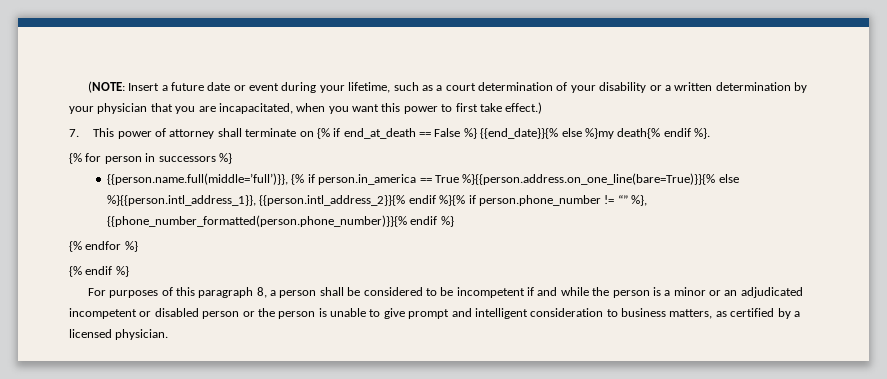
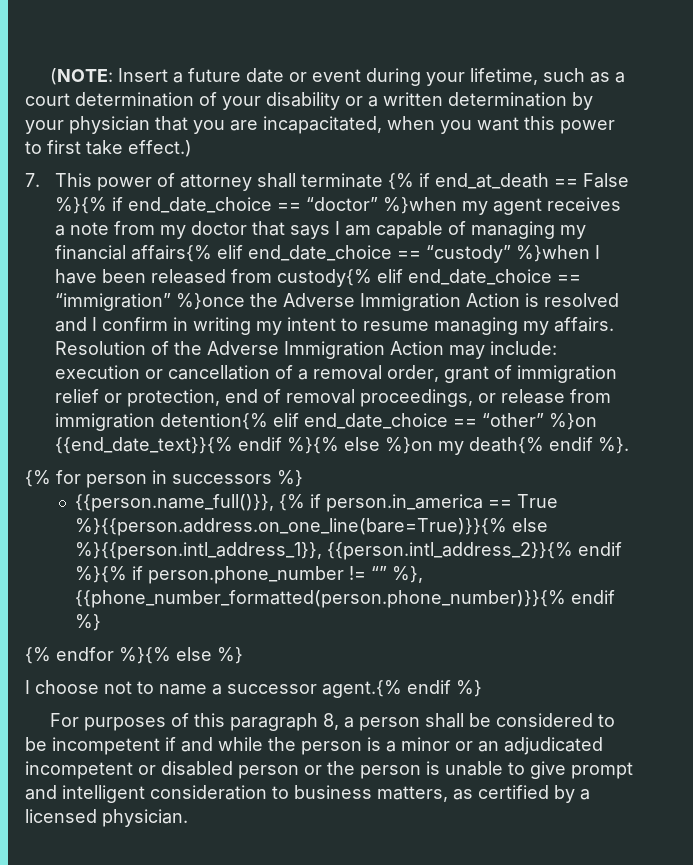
[299,131,314,137] on -> (384, 180) none
[463,128,614,139] %} {{end_date}}{% else %}my -> [55,197,622,215] [55,221,587,239] [55,245,601,263] [55,269,582,287] [55,293,620,311] [55,317,615,335] [55,341,558,359] [55,365,618,383] [55,389,612,407] [55,413,598,431] [55,437,465,455] %}{% if end_date_choice == “doctor” %}when my agent receives a note from my doctor that says I am capable of managing my financial affairs{% elif end_date_choice == “custody” %}when I have been released from custody{% elif end_date_choice == “immigration” %}once the Adverse Immigration Action is resolved and I confirm in writing my intent to resume managing my affairs. Resolution of the Adverse Immigration Action may include: execution or cancellation of a removal order, grant of immigration relief or protection, end of removal proceedings, or release from immigration detention{% elif end_date_choice == “other” %}on {{end_date_text}}{% endif %}{% else %}on my
[107,173,289,185] {{person.name.full(middle=’full’)}}, -> [74,494,274,512] {{person.name_full()}},
[124,241,138,252] [69,266,82,277] %} // {% -> [119,647,243,664] [25,680,402,698] %}{% else %} // I choose not to name a successor agent.{%

